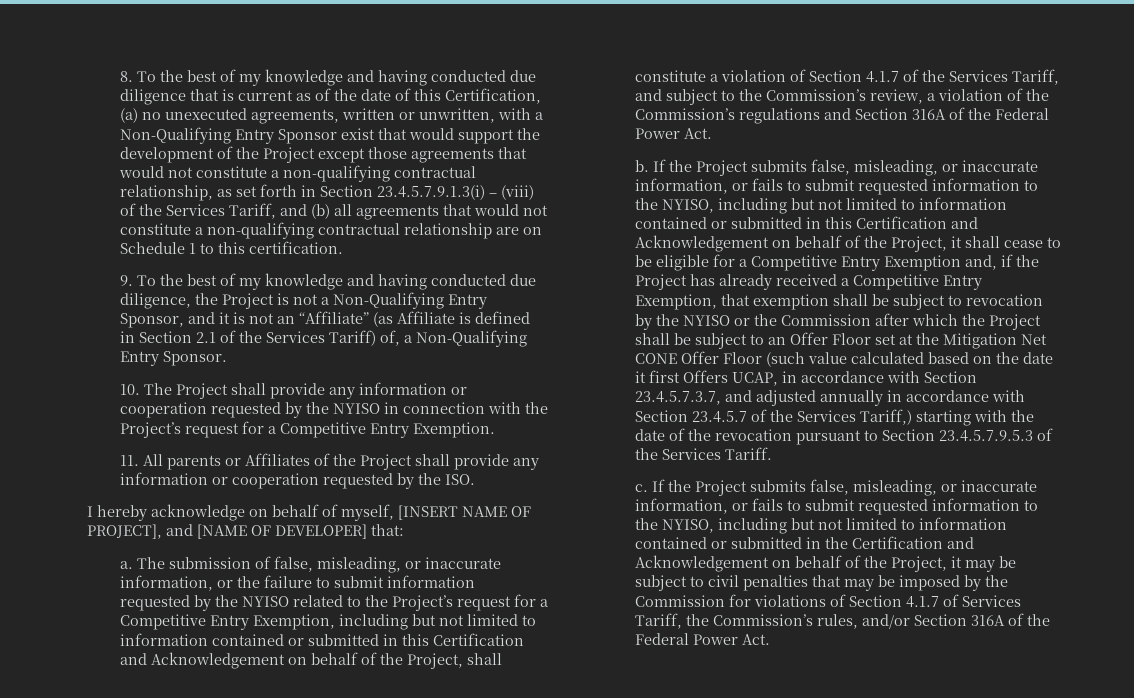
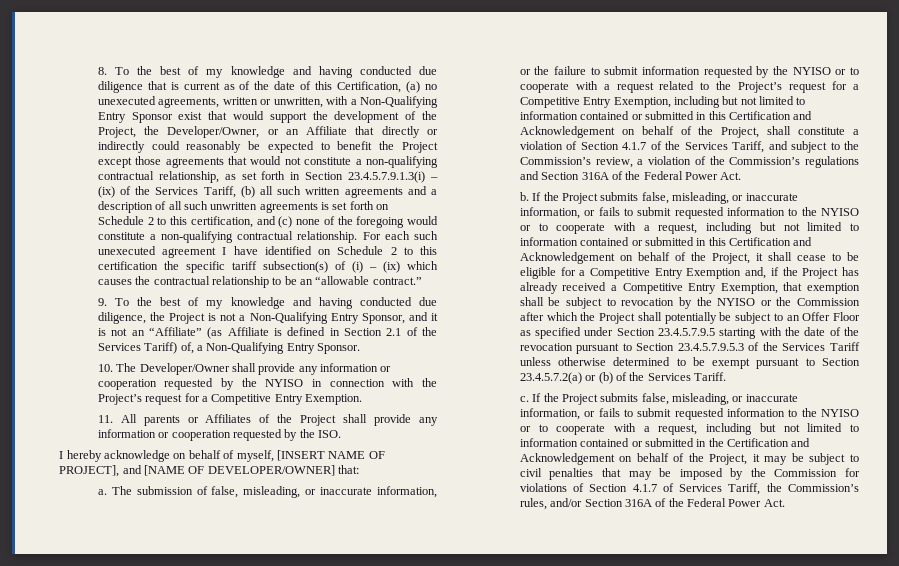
(259, 153) none -> [97,126,438,138] [97,141,395,153] Project, the Developer/Owner, or an Affiliate that directly or indirectly could reasonably be expected to benefit the
[500,185,534,200] [119,203,307,219] (viii) of the Services Tariff, and -> [97,186,236,198] (ix) of the Services Tariff,
[355,204,548,220] [119,222,542,239] [119,241,343,254] agreements that would not constitute a non-qualifying contractual relationship are on Schedule 1 to this certification. -> [277,186,438,198] [97,201,390,213] [97,216,438,228] [97,231,438,243] [97,246,437,258] [97,261,438,273] [97,276,422,288] such written agreements and a description of all such unwritten agreements is set forth on Schedule 2 to this certification, and (c) none of the foregoing would constitute a non-qualifying contractual relationship. For each such unexecuted agreement I have identified on Schedule 2 to this certification the specific tariff subsection(s) of (i) – (ix) which causes the contractual relationship to be an “allowable contract.”
[175,383,228,399] Project -> [139,363,230,375] Developer/Owner
[275,524,368,539] DEVELOPER] -> [207,465,335,476] DEVELOPER/OWNER]
(289, 601) none -> [835,67,859,75] [519,81,654,93] or to cooperate with a request
[661,199,714,213] NYISO, -> [821,208,859,216] [519,222,698,234] NYISO or to cooperate with a request,
(670, 339) none -> [664,312,717,324] potentially
[874,333,1047,349] [634,351,1053,367] [634,370,977,386] [634,390,1025,406] [634,409,912,425] set at the Mitigation Net CONE Offer Floor (such value calculated based on the date it first Offers UCAP, in accordance with Section 23.4.5.7.3.7, and adjusted annually in accordance with Section 23.4.5.7 of the Services Tariff,) -> [519,327,716,339] as specified under Section 23.4.5.7.9.5
(721, 454) none -> [830,342,860,351] [519,357,860,369] [519,372,691,384] Tariff unless otherwise determined to be exempt pursuant to Section 23.4.5.7.2(a) or (b) of the Services
[661,519,714,533] NYISO, -> [821,409,859,417] [519,423,698,435] NYISO or to cooperate with a request,

